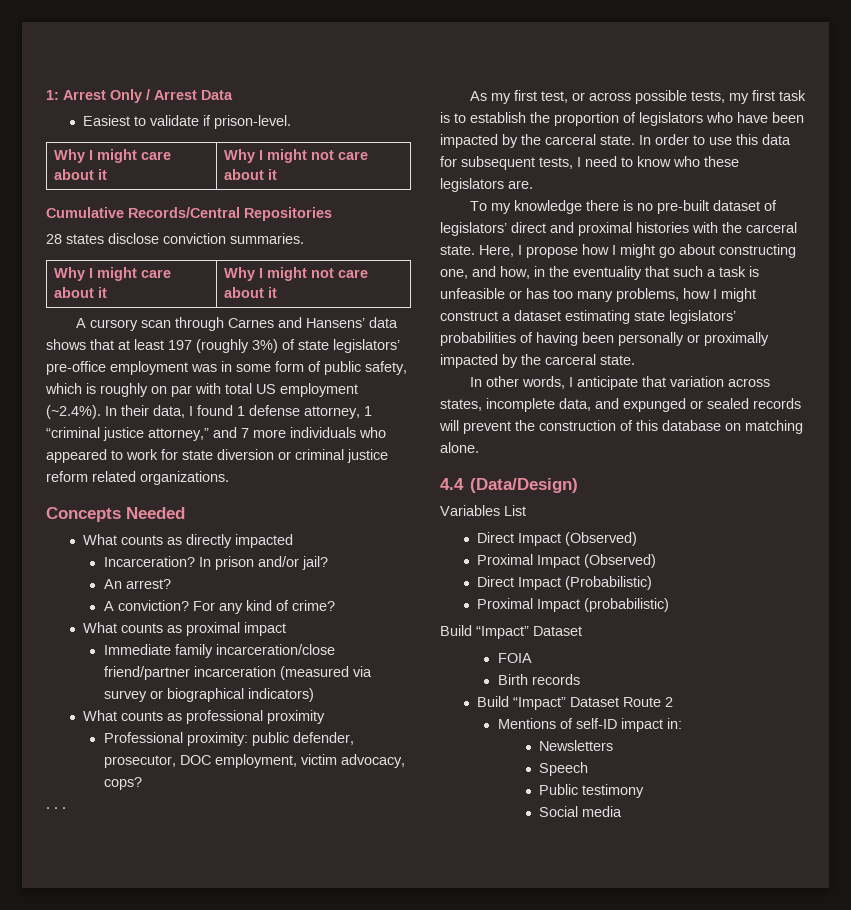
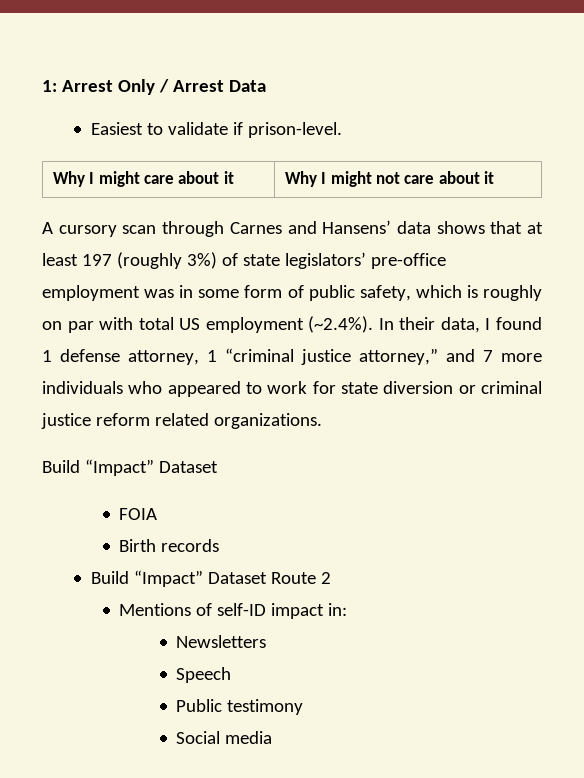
[46,207,332,221] [46,233,304,244] [54,267,172,281] [54,287,108,298] [224,267,369,281] [224,287,278,298] // Cumulative Records/Central Repositories // 28 states disclose conviction summaries. // Why I might care about it | Why I might not care about it -> (495, 177) none
[46,507,185,522] [82,534,293,548] [103,556,328,570] [103,579,171,589] [103,600,335,614] [82,622,286,636] [103,644,335,658] [103,666,372,680] [103,688,314,702] [82,710,325,724] [103,732,354,746] [103,754,405,768] [103,777,142,790] [46,807,66,809] [469,90,806,104] [440,112,804,126] [440,134,791,148] [440,156,739,170] [440,178,533,192] [469,200,777,214] [440,222,797,236] [440,244,796,258] [440,266,759,280] [440,288,756,302] [440,310,736,324] [440,332,769,346] [440,354,635,368] [469,376,770,390] [440,398,801,412] [439,420,803,434] [440,442,479,453] [440,478,579,493] [440,505,526,516] [476,532,637,546] [476,554,656,568] [476,576,652,590] [476,598,669,612] // Concepts Needed // What counts as directly impacted // Incarceration? In prison and/or jail? // An arrest? // A conviction? For any kind of crime? // What counts as proximal impact // Immediate family incarceration/close friend/partner incarceration (measured via survey or biographical indicators) // What counts as professional proximity // Professional proximity: public defender, prosecutor, DOC employment, victim advocacy, cops? // . . . // As my first test, or across possible tests, my first task is to establish the proportion of legislators who have been impacted by the carceral state. In order to use this data for subsequent tests, I need to know who these legislators are. // To my knowledge there is no pre-built dataset of legislators’ direct and proximal histories with the carceral state. Here, I propose how I might go about constructing one, and how, in the eventuality that such a task is unfeasible or has too many problems, how I might construct a dataset estimating state legislators’ probabilities of having been personally or proximally impacted by the carceral state. // In other words, I anticipate that variation across states, incomplete data, and expunged or sealed records will prevent the construction of this database on matching alone. // 4.4 (Data/Design) // Variables List // Direct Impact (Observed) // Proximal Impact (Observed) // Direct Impact (Probabilistic) // Proximal Impact (probabilistic) -> (322, 421) none

